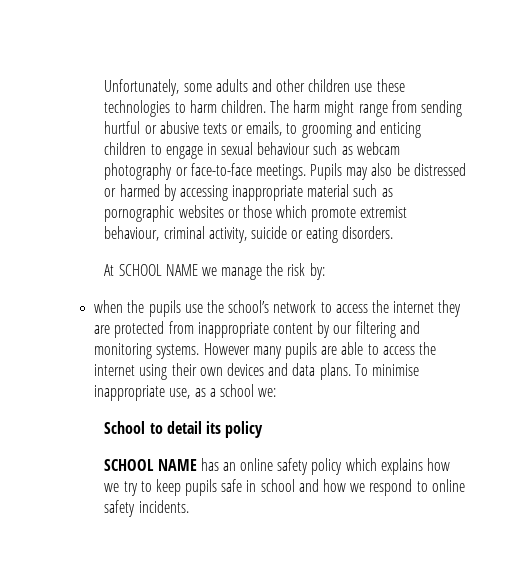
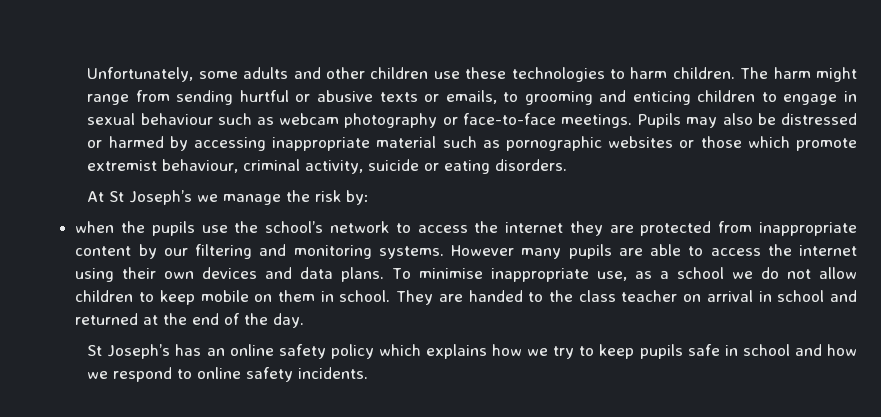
[118,264,198,276] SCHOOL NAME -> [109,190,193,205] St Joseph’s
[258,388,277,397] [104,421,264,438] [104,459,197,471] we: // School to detail its policy // SCHOOL NAME -> [732,267,858,279] [75,290,858,305] [75,313,305,328] [87,344,171,359] we do not allow children to keep mobile on them in school. They are handed to the class teacher on arrival in school and returned at the end of the day. // St Joseph’s

